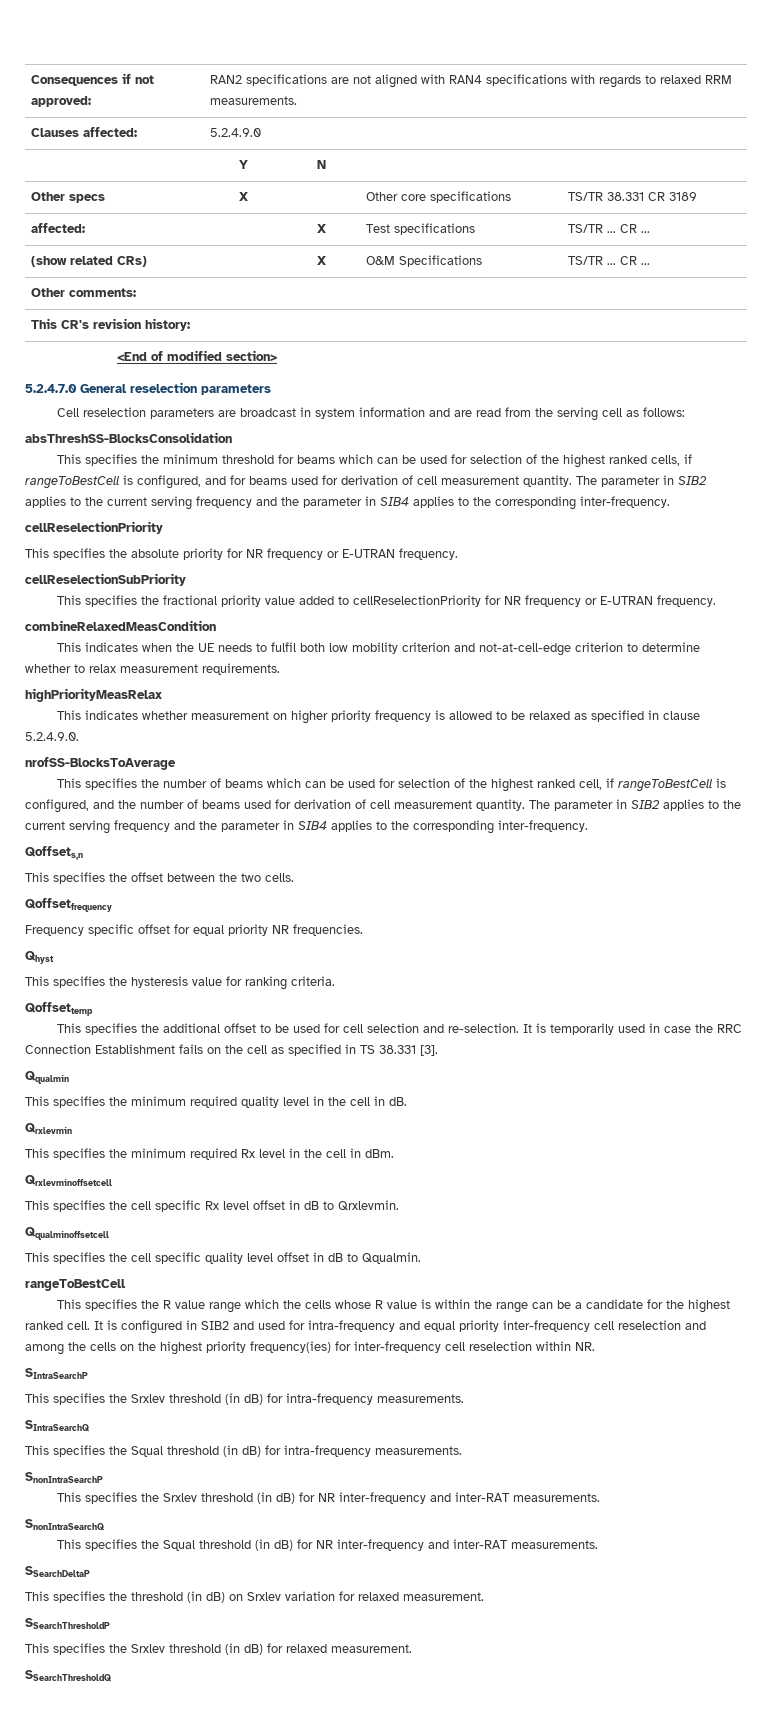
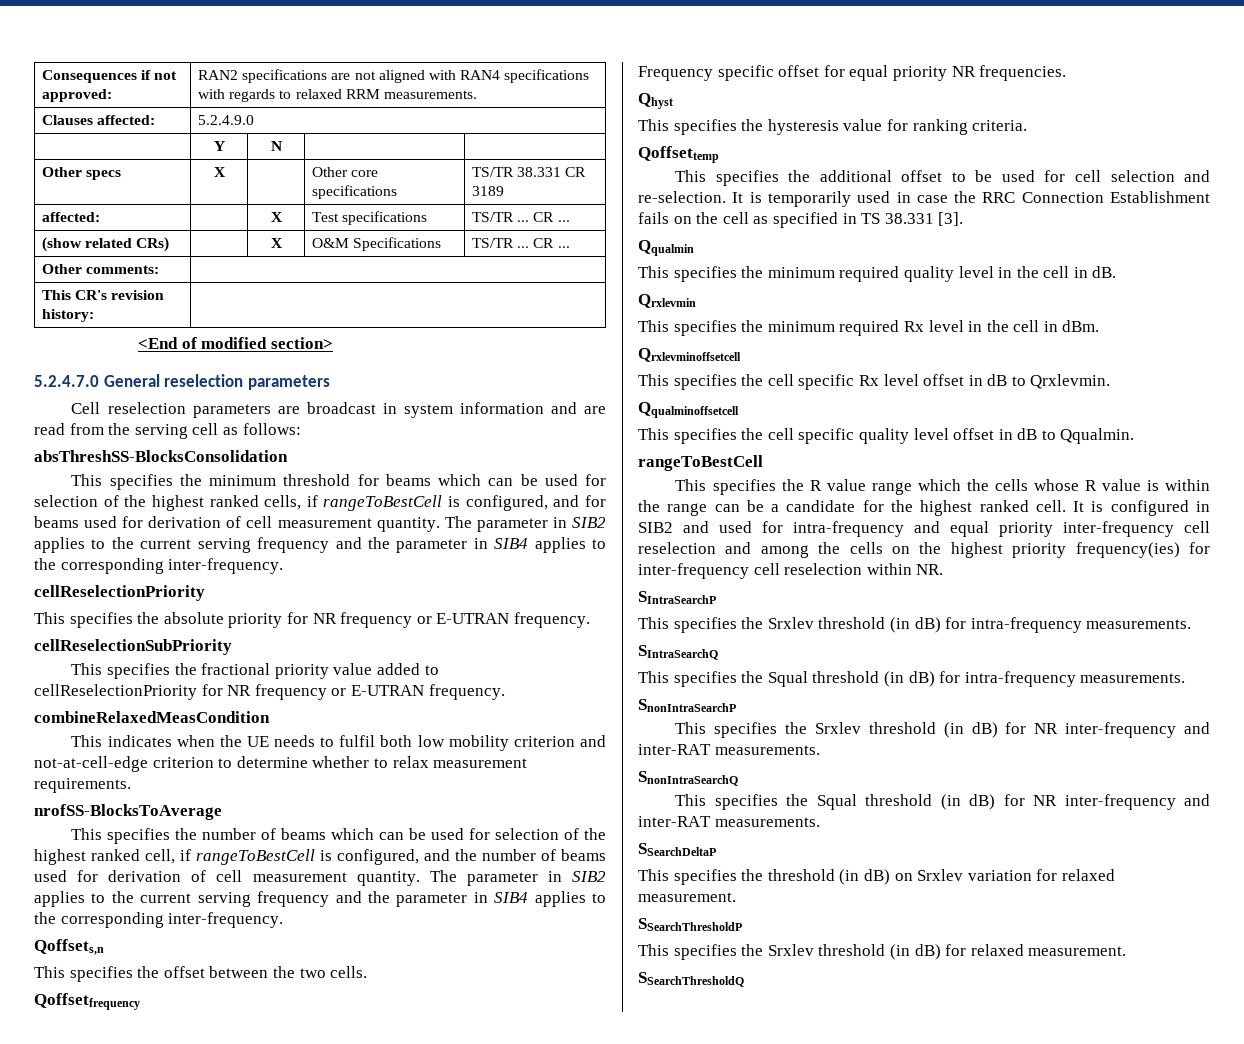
[25,688,162,702] [57,710,701,724] [25,732,79,741] // highPriorityMeasRelax // This indicates whether measurement on higher priority frequency is allowed to be relaxed as specified in clause 5.2.4.9.0. -> (131, 785) none

